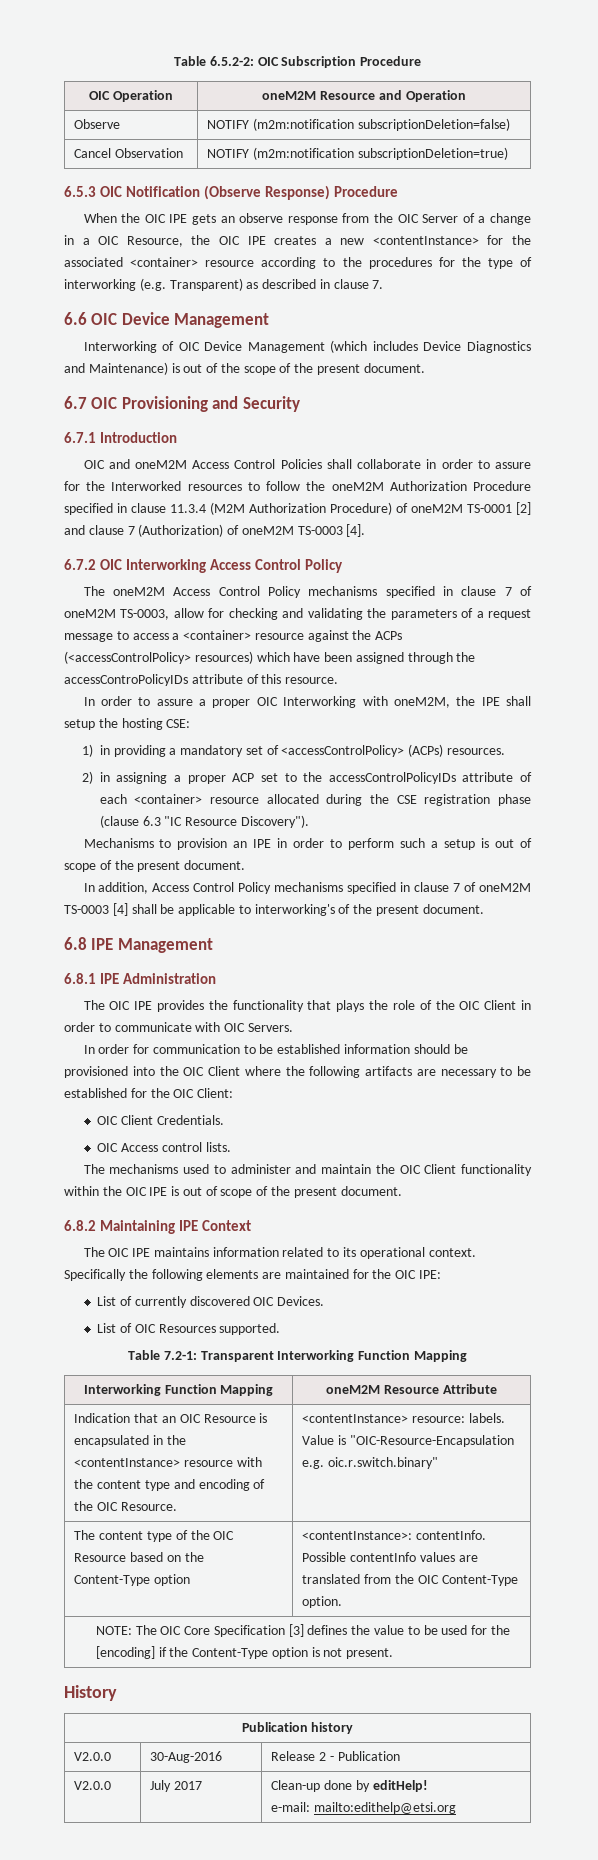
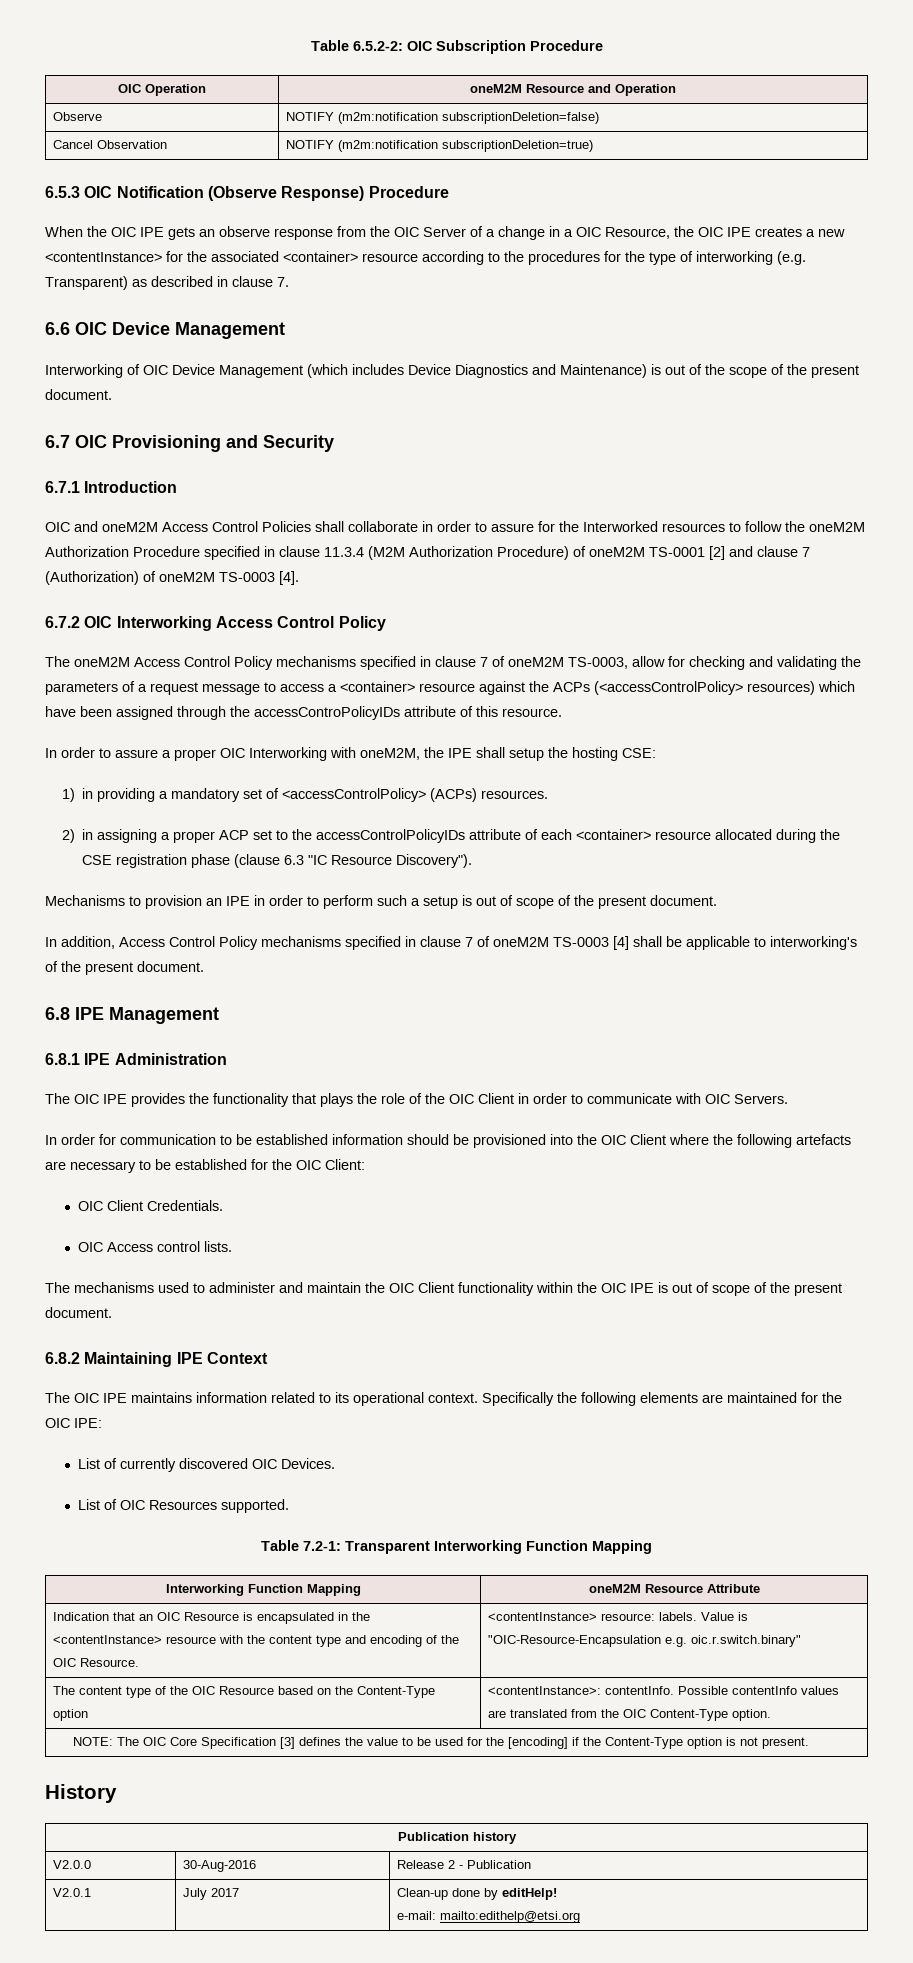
[365,1066,412,1076] artifacts -> [796,1134,851,1145] artefacts
[74,1781,112,1790] V2.0.0 -> [52,1888,91,1897] V2.0.1

